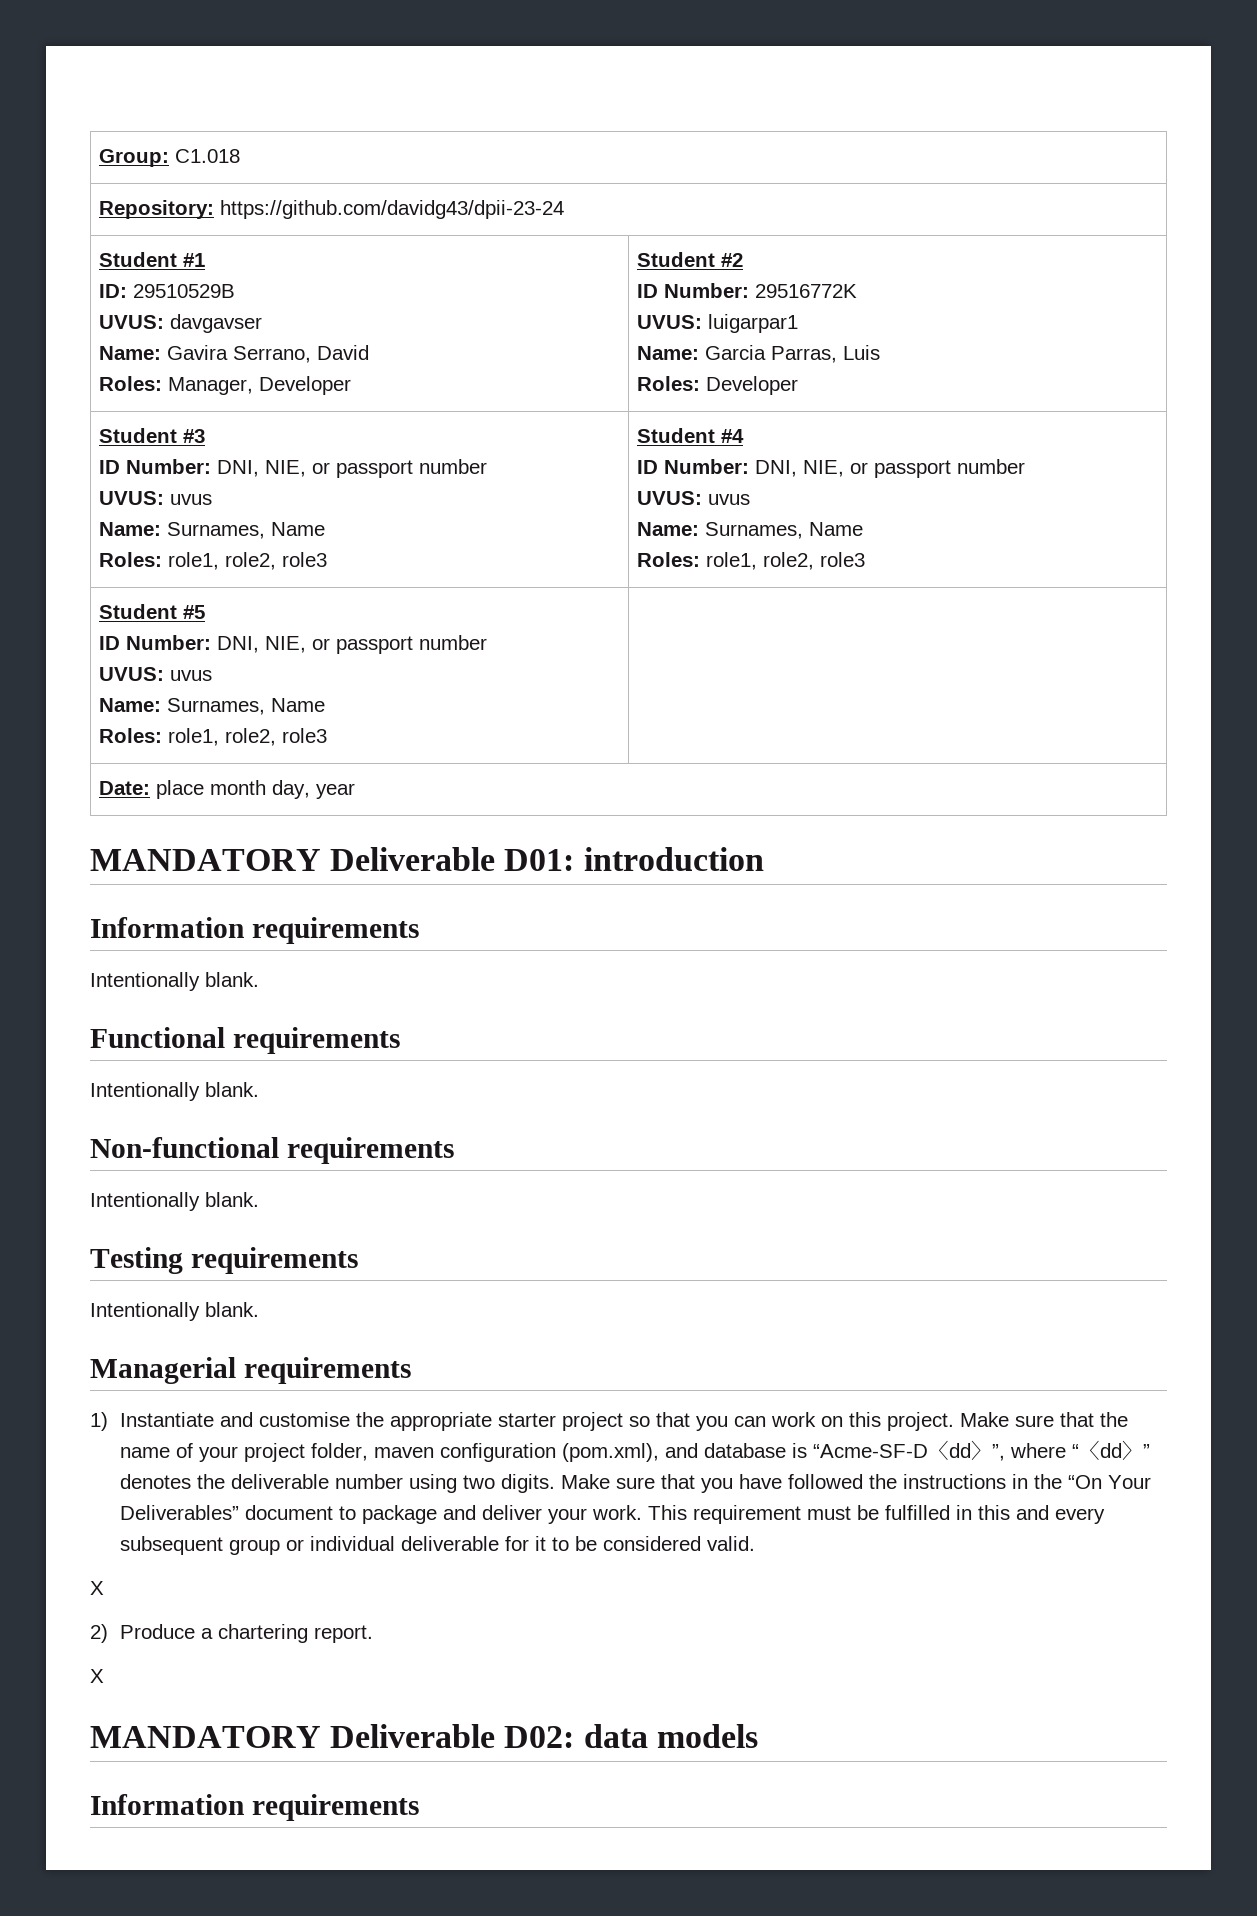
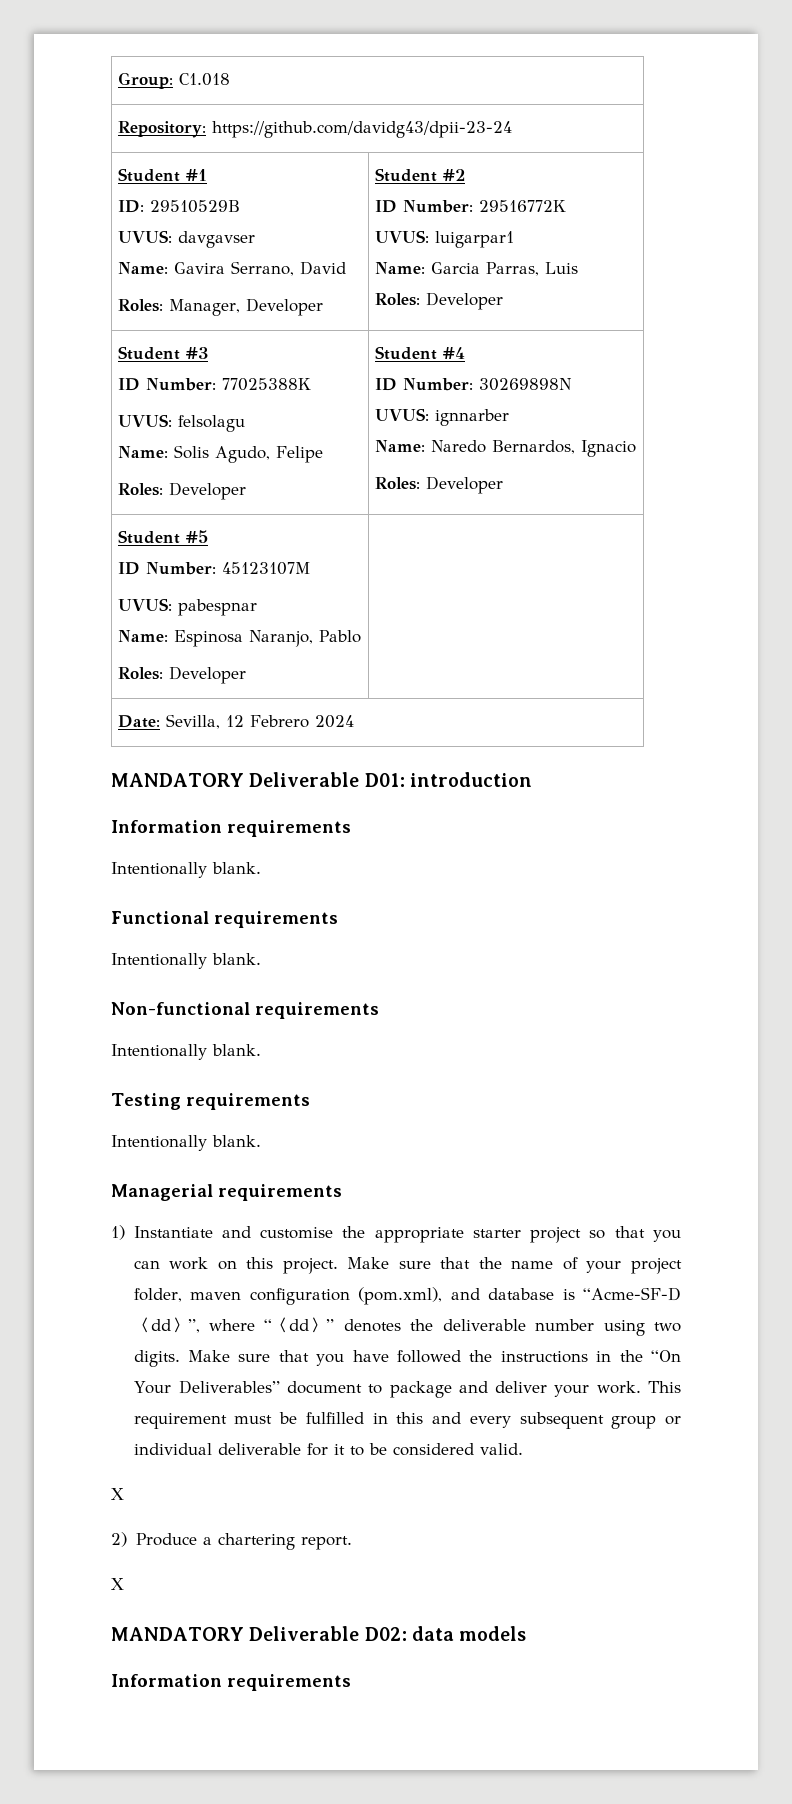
[217,459,488,478] [99,491,213,505] [99,522,326,539] [99,552,328,570] DNI, NIE, or passport number // UVUS: uvus // Name: Surnames, Name // Roles: role1, role2, role3 -> [221,378,311,391] [117,414,245,432] [117,445,323,463] [117,482,246,500] 77025388K // UVUS: felsolagu // Name: Solis Agudo, Felipe // Roles: Developer
[755,459,1026,478] [637,491,751,505] [637,522,864,539] [637,552,866,570] DNI, NIE, or passport number // UVUS: uvus // Name: Surnames, Name // Roles: role1, role2, role3 -> [478,378,572,391] [374,408,509,426] [374,440,636,457] [374,476,503,494] 30269898N // UVUS: ignnarber // Name: Naredo Bernardos, Ignacio // Roles: Developer
[217,635,488,654] [99,667,213,681] [99,698,326,715] [99,728,328,746] [99,780,356,799] DNI, NIE, or passport number // UVUS: uvus // Name: Surnames, Name // Roles: role1, role2, role3 | // Date: place month day, year -> [221,562,310,575] [117,598,257,616] [117,630,361,647] [117,666,246,684] [117,714,354,729] 45123107M // UVUS: pabespnar // Name: Espinosa Naranjo, Pablo // Roles: Developer | // Date: Sevilla, 12 Febrero 2024

